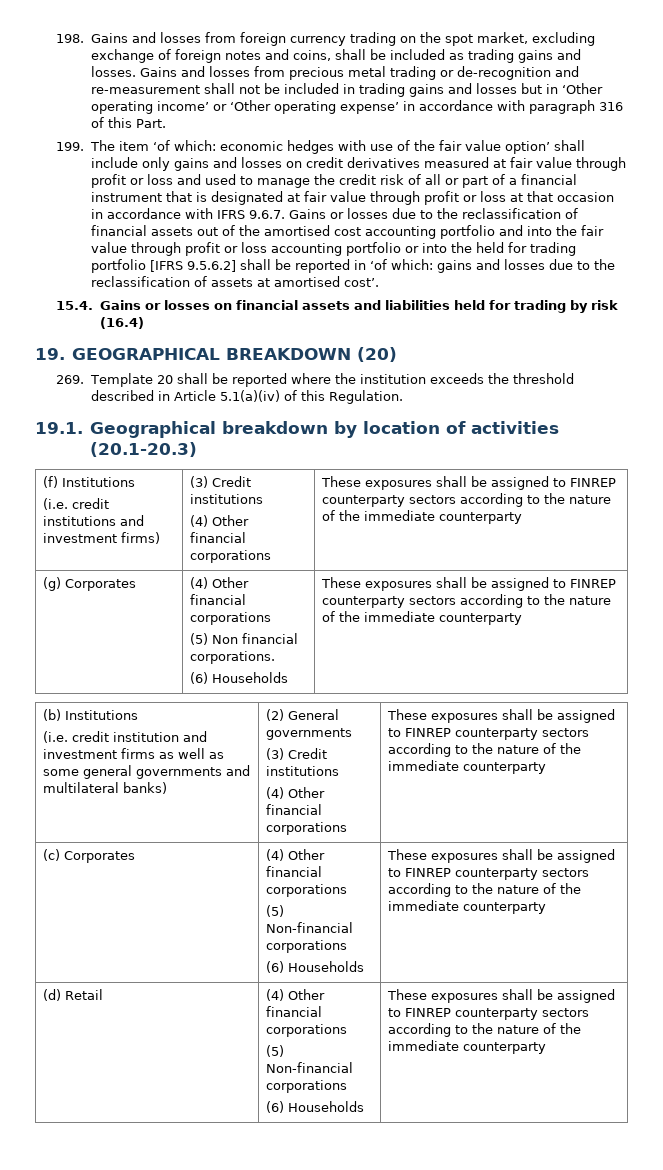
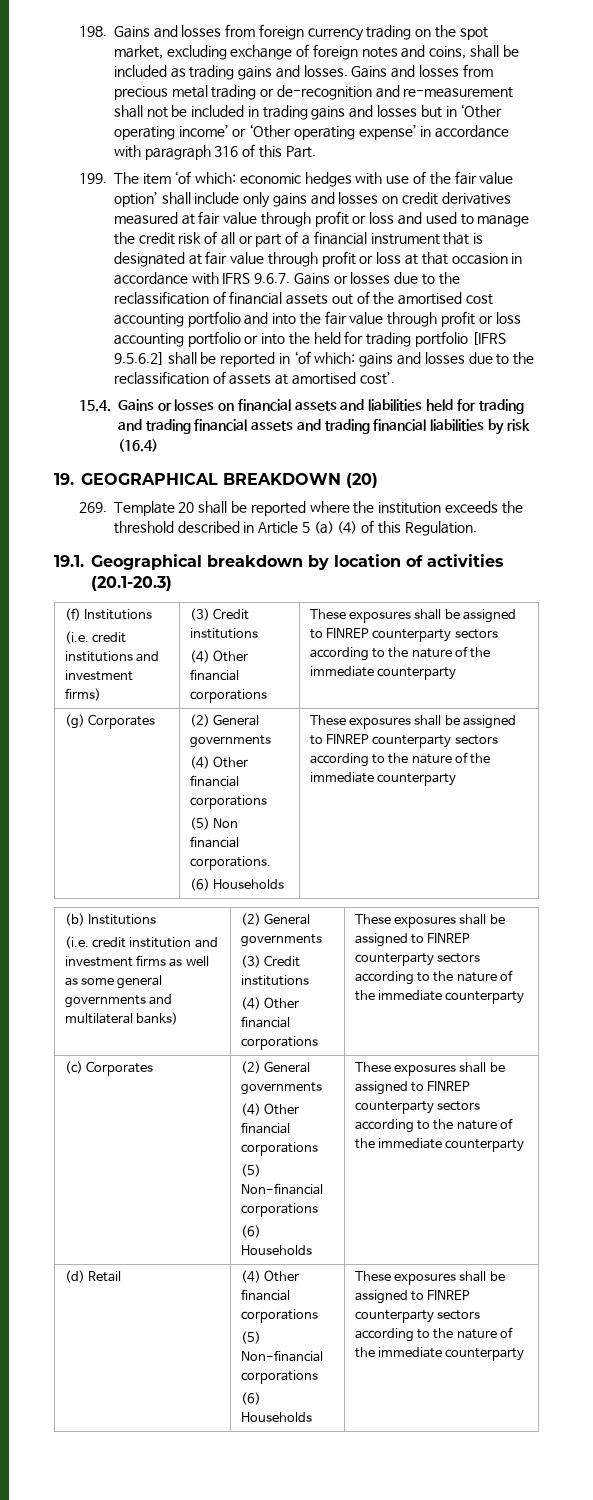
(566, 306) none -> [117,419,485,434] and trading financial assets and trading financial liabilities
[219,390,280,402] 5.1(a)(iv) -> [301,521,358,534] 5 (a) (4)
(136, 585) none -> [189,714,259,727] [189,735,271,748] (2) General governments //
(135, 857) none -> [240,1061,310,1074] [240,1082,322,1095] (2) General governments //

